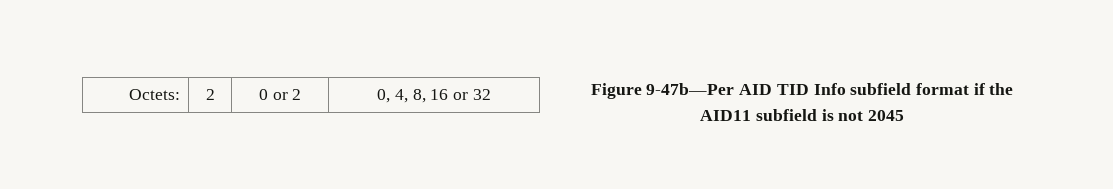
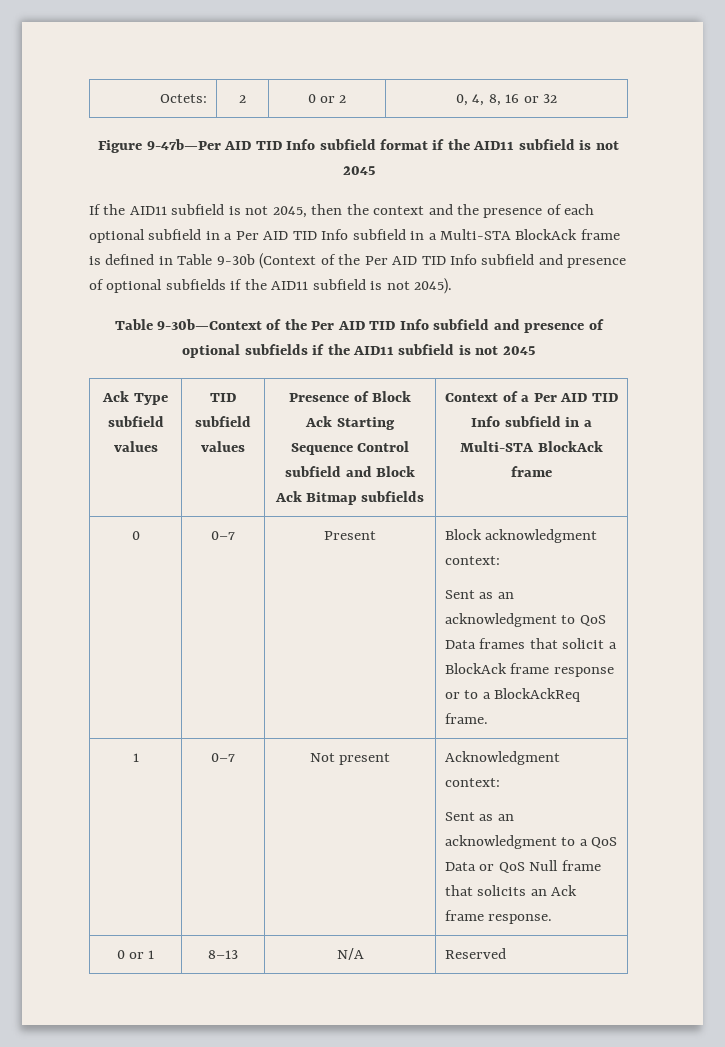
(904, 115) none -> [89,204,595,218] [89,229,620,243] [89,253,627,269] [89,278,453,294] [114,319,604,333] [182,344,535,358] [102,391,168,405] [107,416,164,427] [113,441,158,452] [210,393,236,402] [195,416,251,427] [201,441,245,452] [289,391,411,402] [305,416,395,430] [290,441,410,455] [285,466,415,477] [274,491,425,505] [445,391,618,402] [471,416,592,427] [460,441,603,452] [511,466,552,477] [131,531,140,540] [211,531,235,540] [324,531,376,540] [444,529,598,543] [444,556,500,565] [444,590,514,599] [444,613,606,627] [444,638,617,649] [444,663,614,677] [444,688,581,702] [444,713,488,724] [132,753,139,762] [211,753,235,762] [309,753,391,765] [444,751,560,765] [444,778,500,787] [444,812,514,821] [444,835,618,849] [444,860,601,873] [444,885,578,896] [444,910,553,924] [116,950,155,959] [208,950,238,959] [336,948,364,960] [444,948,506,959] // If the AID11 subfield is not 2045, then the context and the presence of each optional subfield in a Per AID TID Info subfield in a Multi-STA BlockAck frame is defined in Table 9-30b (Context of the Per AID TID Info subfield and presence of optional subfields if the AID11 subfield is not 2045). // Table 9-30b—Context of the Per AID TID Info subfield and presence of optional subfields if the AID11 subfield is not 2045 // Ack Type subfield values | TID subfield values | Presence of Block Ack Starting Sequence Control subfield and Block Ack Bitmap subfields | Context of a Per AID TID Info subfield in a Multi-STA BlockAck frame // 0 | 0–7 | Present | Block acknowledgment context: // Sent as an acknowledgment to QoS Data frames that solicit a BlockAck frame response or to a BlockAckReq frame. // 1 | 0–7 | Not present | Acknowledgment context: // Sent as an acknowledgment to a QoS Data or QoS Null frame that solicits an Ack frame response. // 0 or 1 | 8–13 | N/A | Reserved

